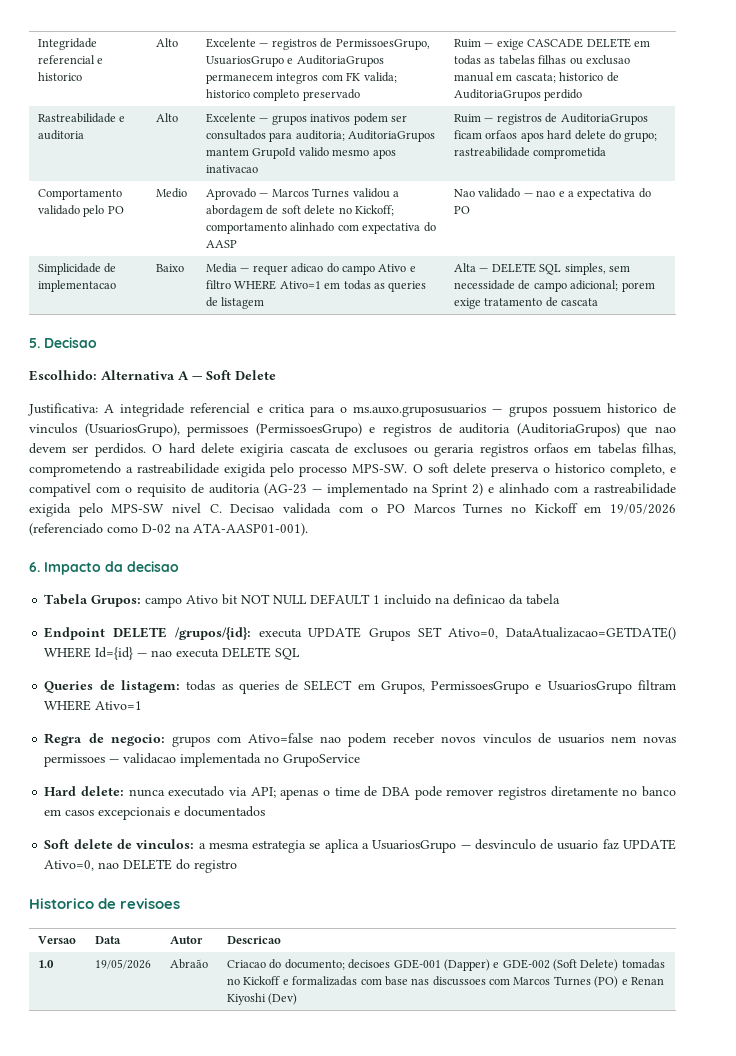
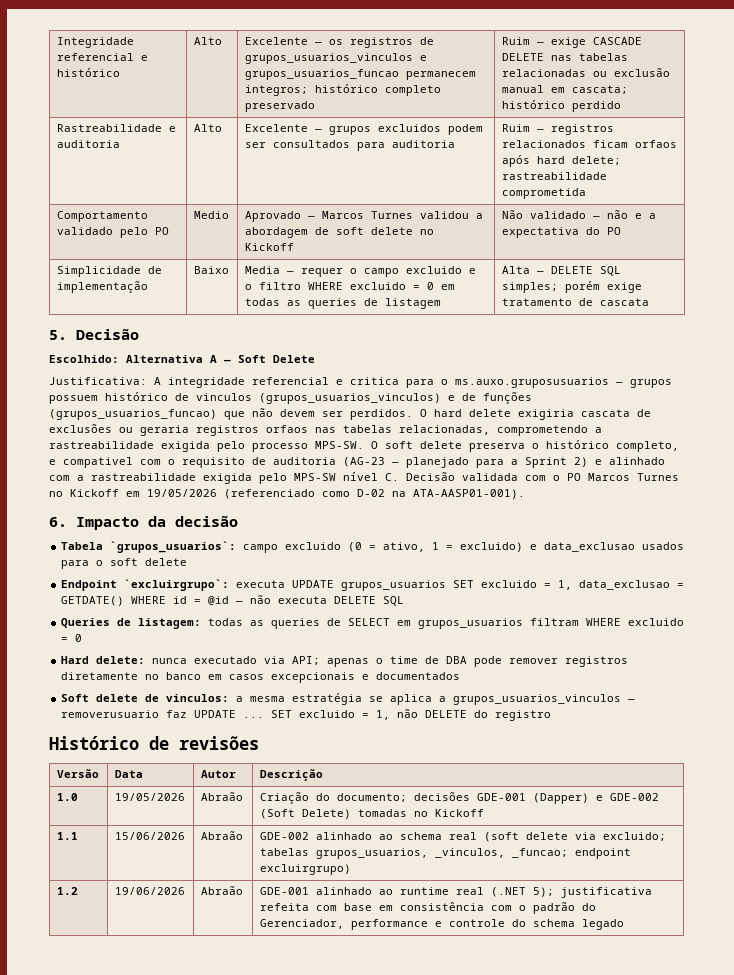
[38,72,83,81] [156,38,179,47] [206,38,430,50] [206,55,384,67] [206,72,397,84] [206,89,251,98] historico | Alto | Excelente — registros de PermissoesGrupo, UsuariosGrupo e AuditoriaGrupos permanecem integros com FK valida; historico -> [56,68,120,77] [193,37,222,45] [244,37,434,48] [244,53,427,64] [244,69,476,80] [244,84,378,96] histórico | Alto | Excelente — os registros de grupos_usuarios_vinculos e grupos_usuarios_funcao permanecem integros; histórico
[633,40,650,47] [454,55,630,65] [454,72,619,83] [454,89,542,101] em todas as tabelas filhas ou exclusao manual em cascata; historico de AuditoriaGrupos -> [550,53,628,61] [501,68,670,77] [501,85,628,94] [501,100,565,109] nas tabelas relacionadas ou exclusão manual em cascata; histórico
[310,114,351,122] inativos -> [377,124,441,132] excluidos
[295,130,436,142] [206,147,396,159] [206,165,259,173] [454,113,648,125] [454,130,658,142] auditoria; AuditoriaGrupos mantem GrupoId valido mesmo apos inativacao | Ruim — registros de AuditoriaGrupos ficam orfaos apos hard delete do grupo; -> [391,140,455,148] [501,124,614,135] [501,140,677,148] [501,155,621,167] auditoria | Ruim — registros relacionados ficam orfaos após hard delete;
[354,205,394,216] [206,222,436,234] [206,240,238,248] [454,189,476,197] Kickoff; comportamento alinhado com expectativa do AASP | Nao -> [244,243,294,251] [501,210,523,219] Kickoff | Não
[536,190,556,197] nao -> [606,210,628,219] não
[38,280,117,292] implementacao -> [56,281,148,293] implementação
[291,263,416,275] [206,280,321,290] adicao do campo Ativo e filtro WHERE Ativo=1 -> [349,266,476,277] [244,282,434,290] o campo excluido e o filtro WHERE excluido = 0
[564,263,630,275] [454,280,655,292] simples, sem necessidade de campo adicional; porem -> [501,281,600,293] simples; porém
[44,337,97,348] Decisao -> [76,328,139,340] Decisão
[606,403,657,413] historico -> [105,392,168,401] histórico
[84,423,677,437] (UsuariosGrupo), permissoes (PermissoesGrupo) e registros de auditoria (AuditoriaGrupos) que nao -> [259,392,532,404] [49,408,273,420] (grupos_usuarios_vinculos) e de funções (grupos_usuarios_funcao) que não
[354,443,408,454] exclusoes -> [49,424,112,433] exclusões
[574,443,676,455] em tabelas filhas, -> [315,425,490,435] nas tabelas relacionadas,
[554,463,605,473] historico -> [546,440,609,449] histórico
[327,483,428,497] implementado na -> [406,457,518,468] planejado para a
[172,503,275,513] nivel C. Decisao -> [343,472,455,481] nível C. Decisão
[127,561,179,572] decisao -> [175,515,238,527] decisão
[91,594,561,608] [44,627,676,641] [44,647,173,660] Grupos: campo Ativo bit NOT NULL DEFAULT 1 incluido na definicao da tabela // Endpoint DELETE /grupos/{id}: executa UPDATE Grupos SET Ativo=0, DataAtualizacao=GETDATE() WHERE Id={id} — nao -> [110,541,685,553] [61,558,188,569] [61,579,685,591] [61,595,272,606] `grupos_usuarios`: campo excluido (0 = ativo, 1 = excluido) e data_exclusao usados para o soft delete // Endpoint `excluirgrupo`: executa UPDATE grupos_usuarios SET excluido = 1, data_exclusao = GETDATE() WHERE id = @id — não
[380,680,676,694] [44,700,143,711] [44,733,677,747] [44,753,361,767] Grupos, PermissoesGrupo e UsuariosGrupo filtram WHERE Ativo=1 // Regra de negocio: grupos com Ativo=false nao podem receber novos vinculos de usuarios nem novas permissoes — validacao implementada no GrupoService -> [418,618,685,629] [61,634,83,642] grupos_usuarios filtram WHERE excluido = 0
[252,840,307,853] estrategia -> [292,693,363,705] estratégia
[372,839,677,853] [44,860,120,871] UsuariosGrupo — desvinculo de usuario faz UPDATE Ativo=0, nao -> [453,694,636,705] [61,709,419,720] grupos_usuarios_vinculos — removerusuario faz UPDATE ... SET excluido = 1, não
[29,898,181,909] [38,936,77,944] Historico de revisoes // Versao -> [49,736,259,750] [56,769,99,778] Histórico de revisões // Versão
[227,936,282,944] Descricao -> [259,769,323,781] Descrição
[227,960,267,968] Criacao -> [259,792,309,804] Criação
[348,959,391,969] decisoes -> [413,792,470,801] decisões
[282,976,664,988] [227,993,298,1005] e formalizadas com base nas discussoes com Marcos Turnes (PO) e Renan Kiyoshi (Dev) -> [56,832,78,840] [114,832,185,840] [200,831,243,840] [259,832,666,842] [259,848,631,859] [259,864,351,875] [56,887,78,895] [114,887,185,895] [200,886,243,895] [259,887,652,898] [259,902,596,914] [259,919,624,930] // 1.1 | 15/06/2026 | Abraão | GDE-002 alinhado ao schema real (soft delete via excluido; tabelas grupos_usuarios, _vinculos, _funcao; endpoint excluirgrupo) // 1.2 | 19/06/2026 | Abraão | GDE-001 alinhado ao runtime real (.NET 5); justificativa refeita com base em consistência com o padrão do Gerenciador, performance e controle do schema legado

